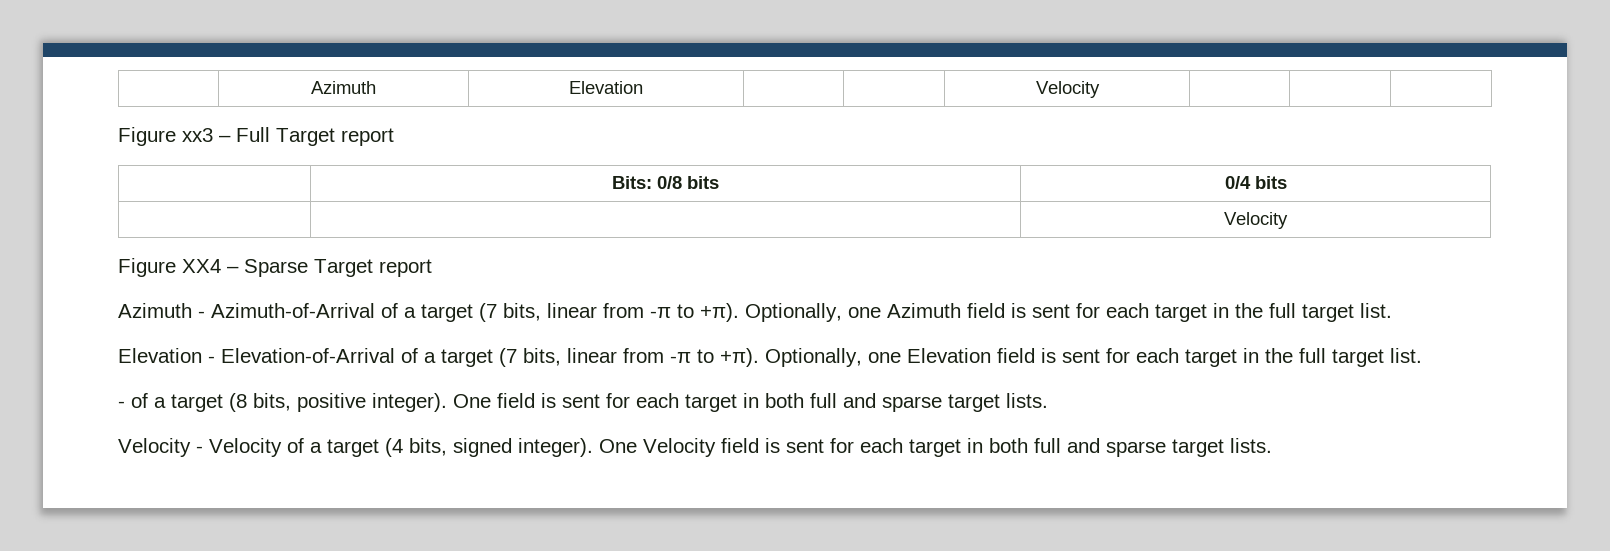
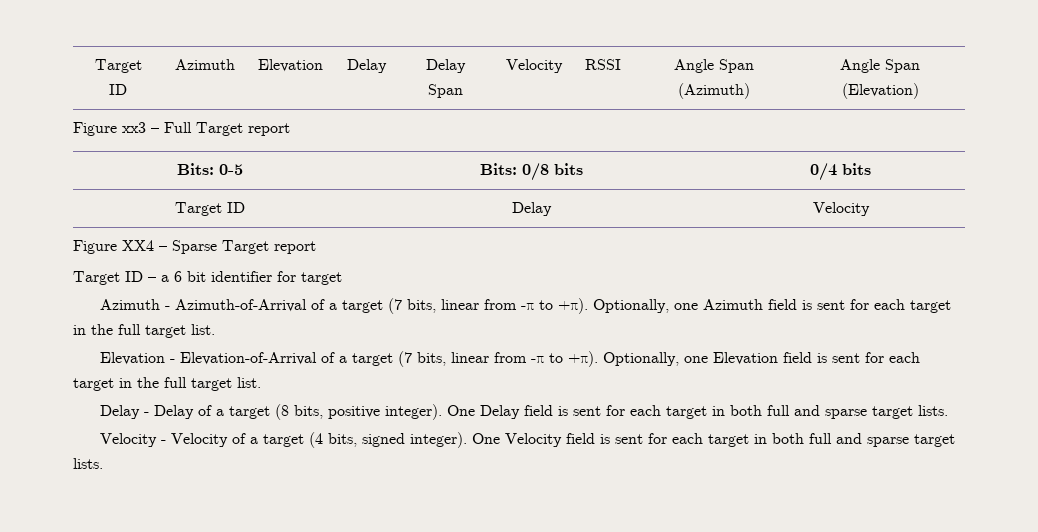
(311, 87) none -> [94,59,142,73] [109,84,127,95] Target ID
[1035,81,1100,98] | | Velocity | | | -> [346,59,387,73] [426,59,466,73] [428,84,463,98] [505,59,563,73] [585,59,621,70] [674,59,754,73] [678,83,750,99] [840,59,920,73] [841,83,919,99] Delay | Delay Span | Velocity | RSSI | Angle Span (Azimuth) | Angle Span (Elevation)
(394, 137) none -> [177,163,243,175] Bits: 0-5
(1287, 182) | -> [175,202,245,216] [512,202,552,216] Target ID | Delay
(432, 268) none -> [73,271,342,285] // Target ID – a 6 bit identifier for target
[118,401,125,408] - -> [99,405,194,419] Delay - Delay
(491, 401) none -> [479,405,520,419] Delay

